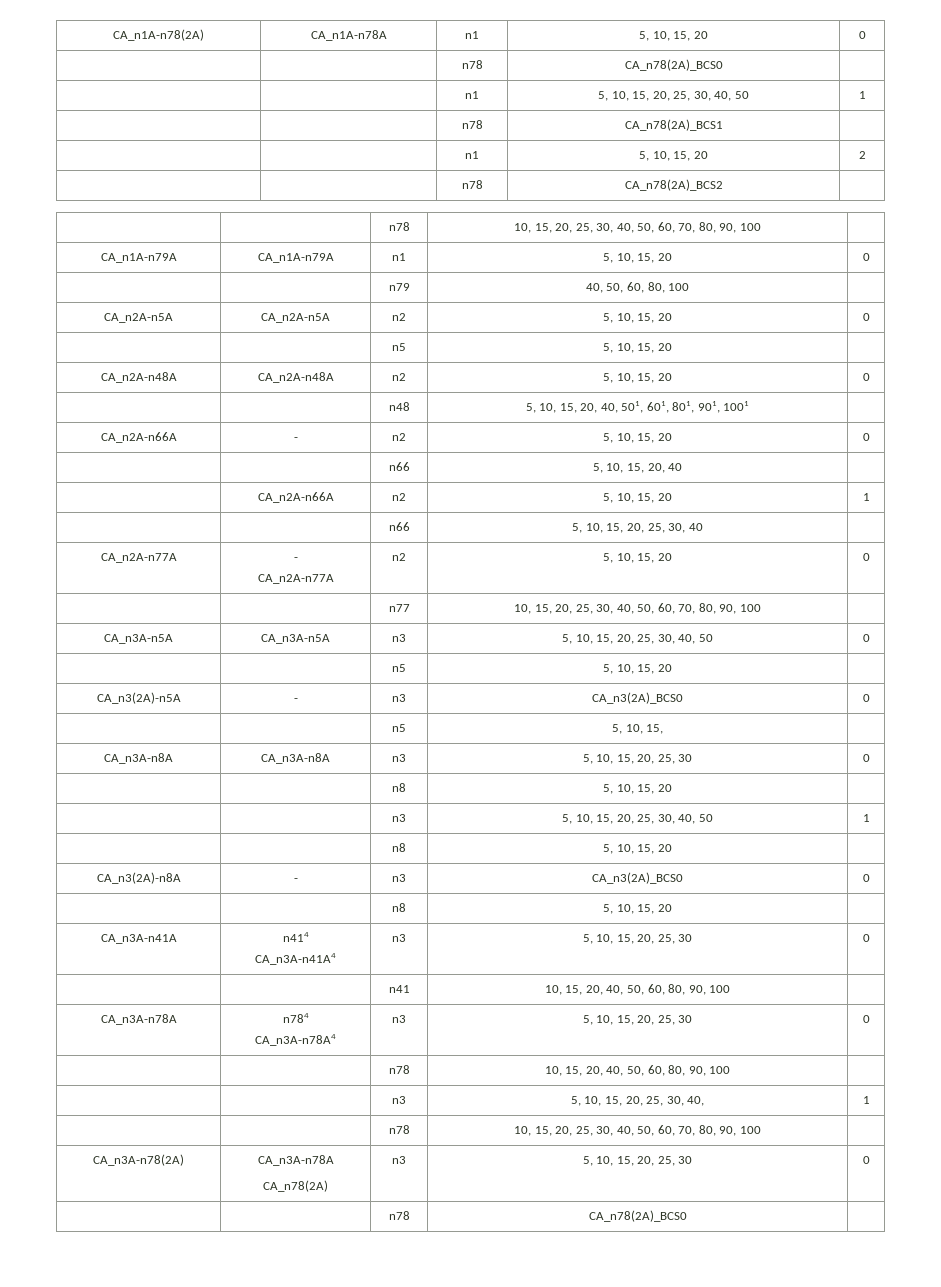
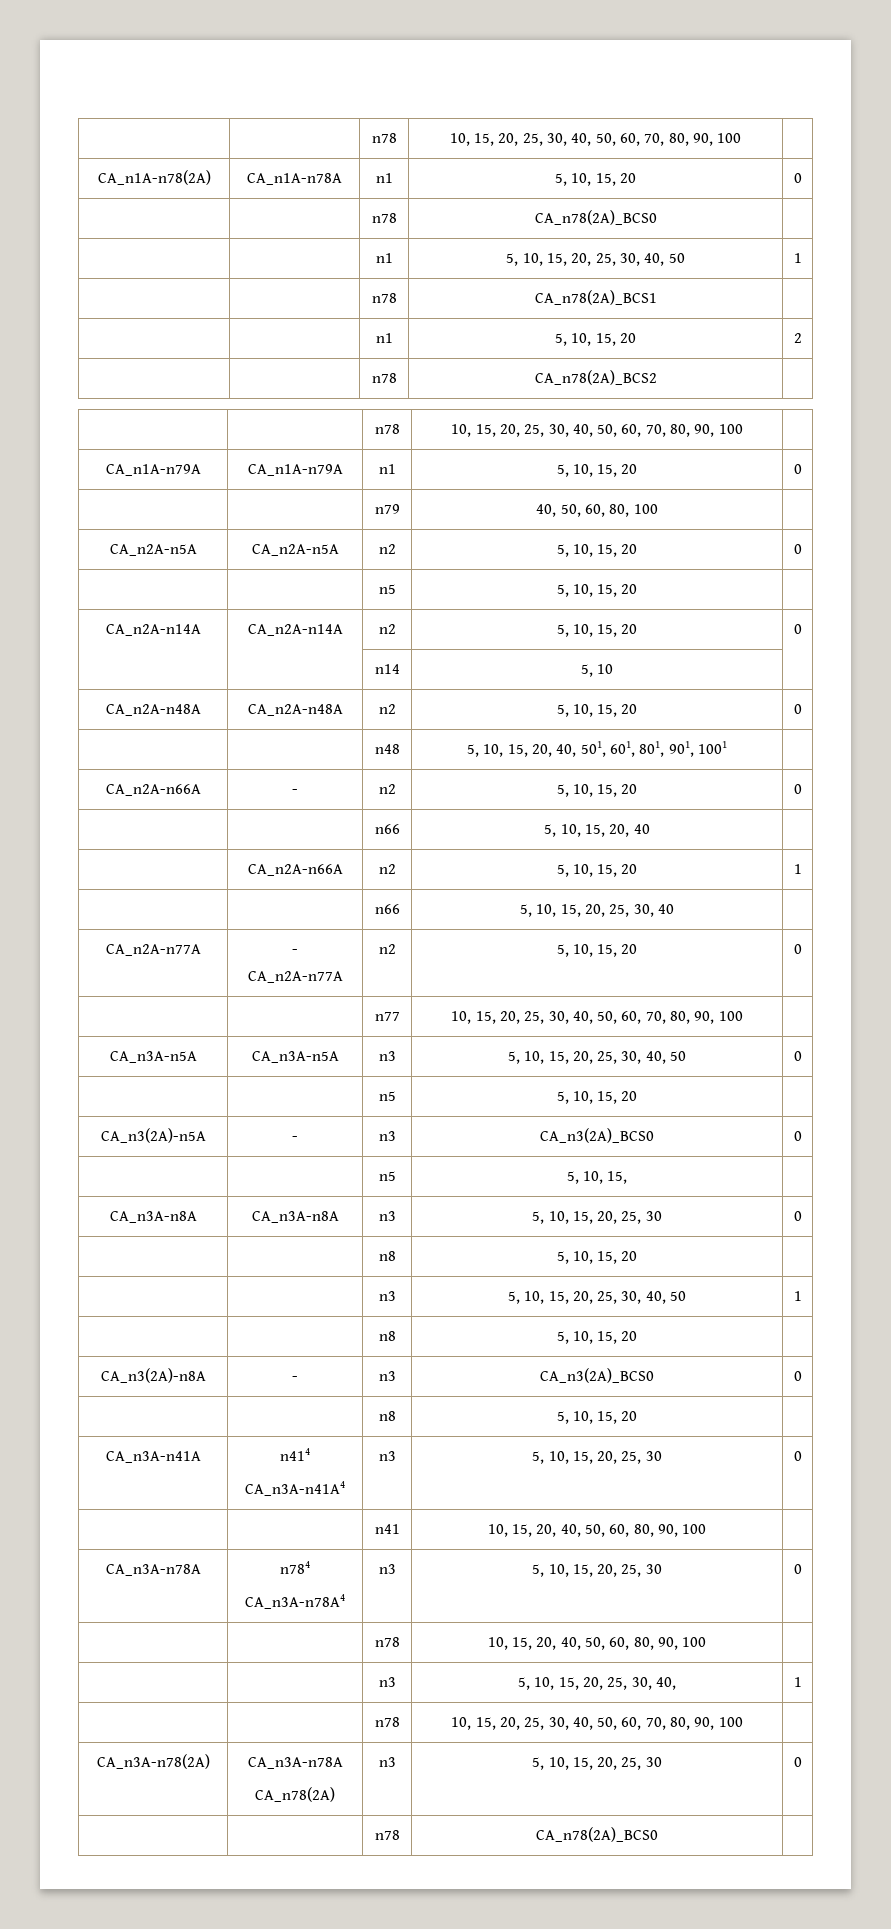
(113, 35) none -> [371,133,397,143] [449,133,742,146] | | n78 | 10, 15, 20, 25, 30, 40, 50, 60, 70, 80, 90, 100 | //
(672, 347) none -> [105,624,201,636] [247,624,343,636] [378,624,396,634] [556,624,638,637] [793,624,802,634] [374,664,400,674] [580,664,614,677] // CA_n2A-n14A | CA_n2A-n14A | n2 | 5, 10, 15, 20 | 0 // | | n14 | 5, 10 |

